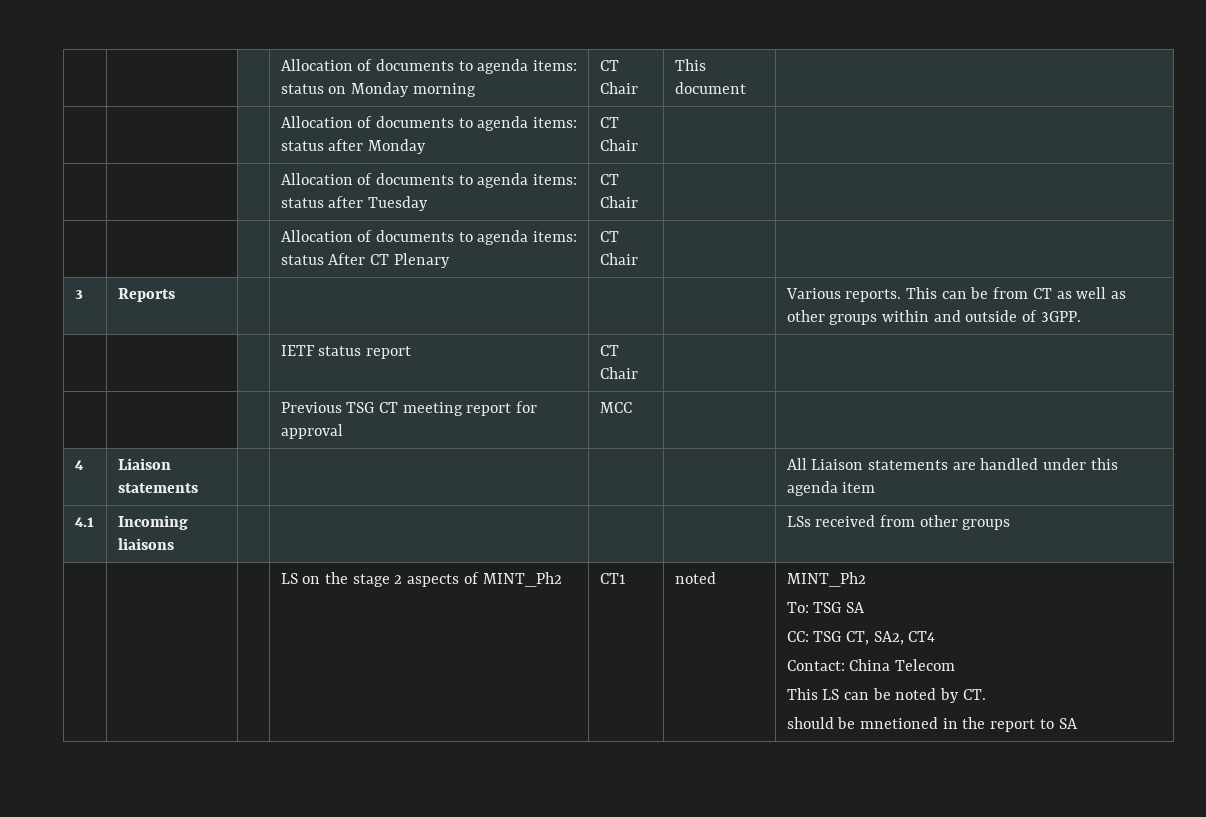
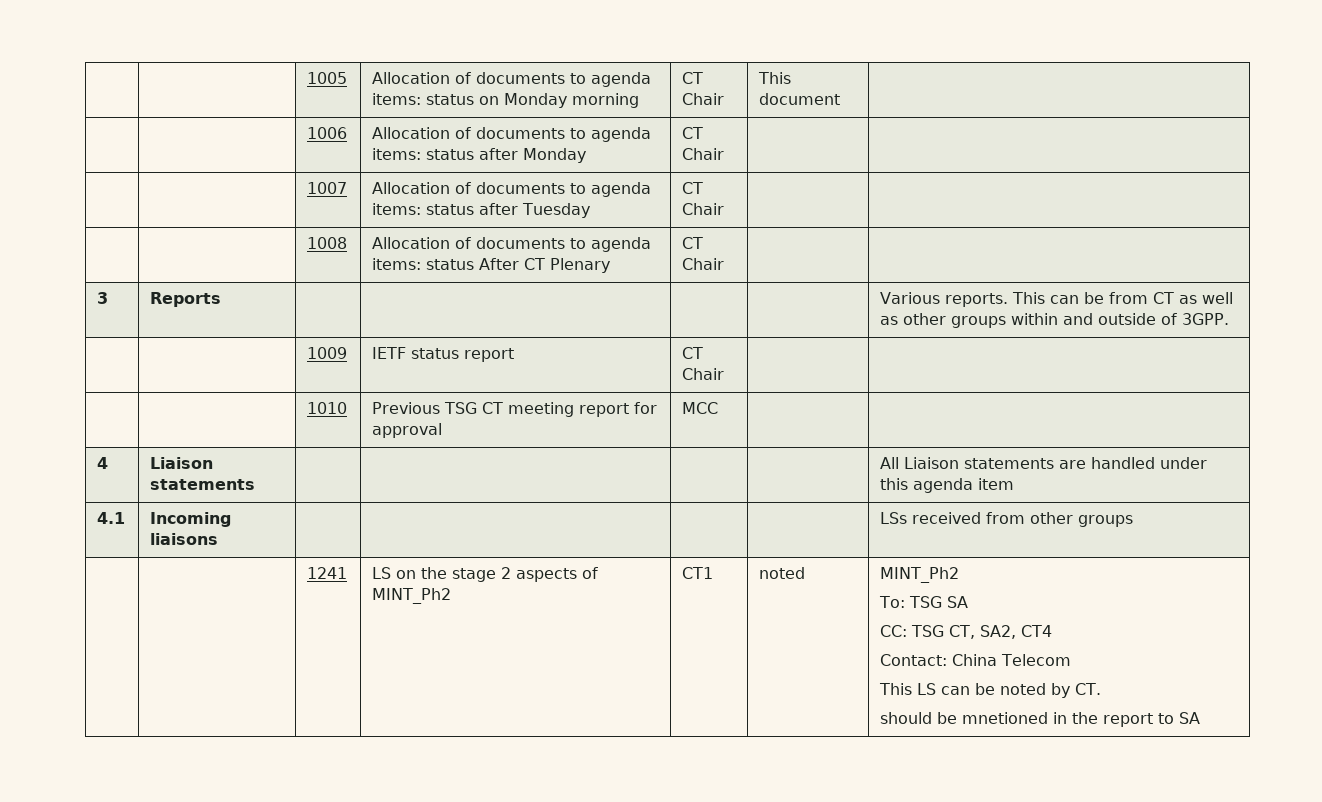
(280, 65) | | -> [307,72,348,84] | | 1005
(746, 88) none -> [307,127,348,139] 1006
(638, 145) none -> [307,182,348,194] 1007
(638, 202) none -> [307,237,348,249] 1008
(1081, 316) none -> [307,347,348,359] 1009
(638, 373) none -> [307,402,348,414] 1010
(1011, 524) none -> [307,567,348,579] 1241

